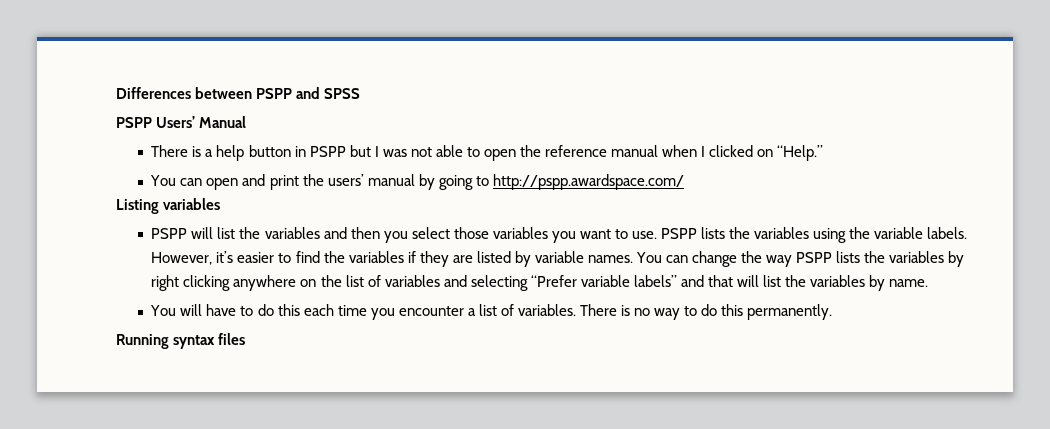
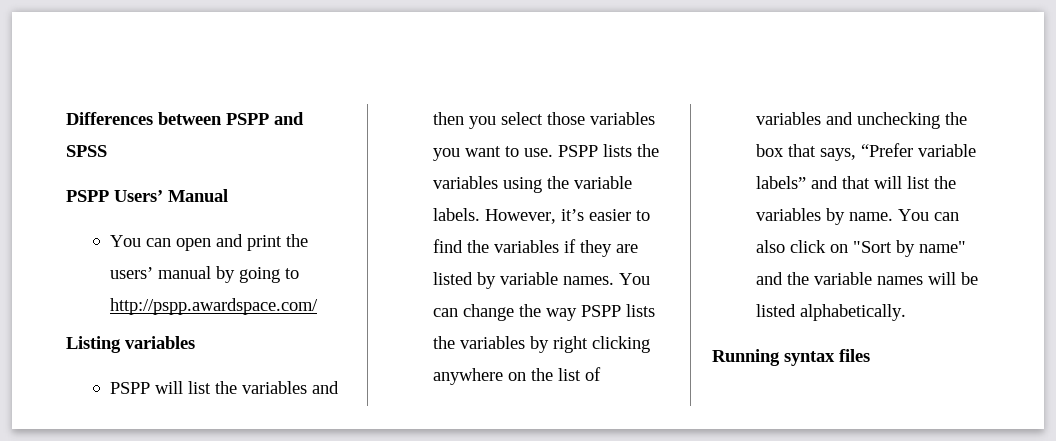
[151,145,824,161] // There is a help button in PSPP but I was not able to open the reference manual when I clicked on “Help.” -> (228, 195) none
[470,275,528,291] selecting -> [856,112,967,129] [755,144,856,161] unchecking the box that says,
[150,304,833,320] // You will have to do this each time you encounter a list of variables. There is no way to do this permanently. -> [897,209,959,221] [755,240,966,257] [755,272,978,285] [755,304,906,321] You can also click on "Sort by name" and the variable names will be listed alphabetically.

